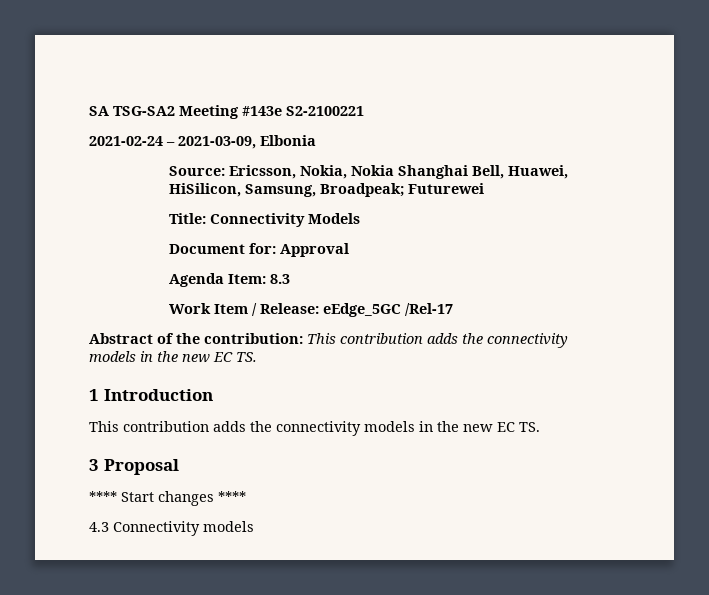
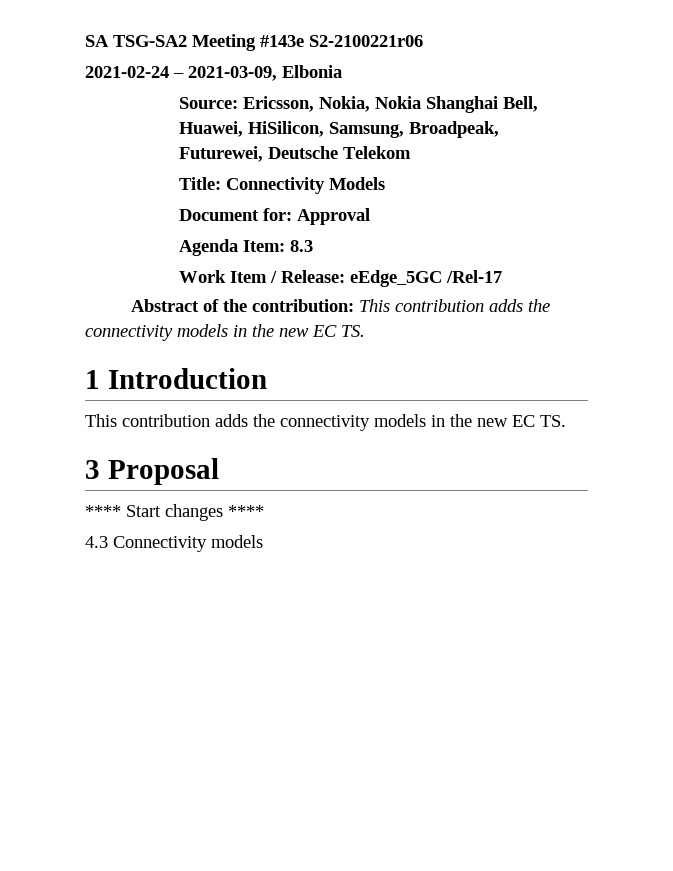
[286,106,364,116] S2-2100221 -> [309,35,423,47] S2-2100221r06
[319,183,484,197] Broadpeak; Futurewei -> [409,121,500,138] [179,146,412,162] Broadpeak, Futurewei, Deutsche Telekom

